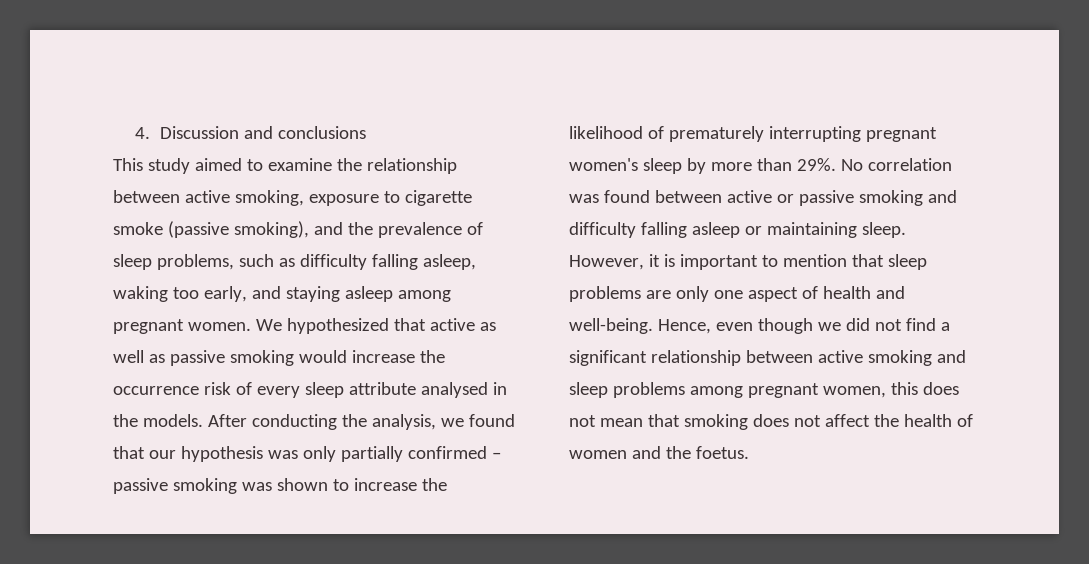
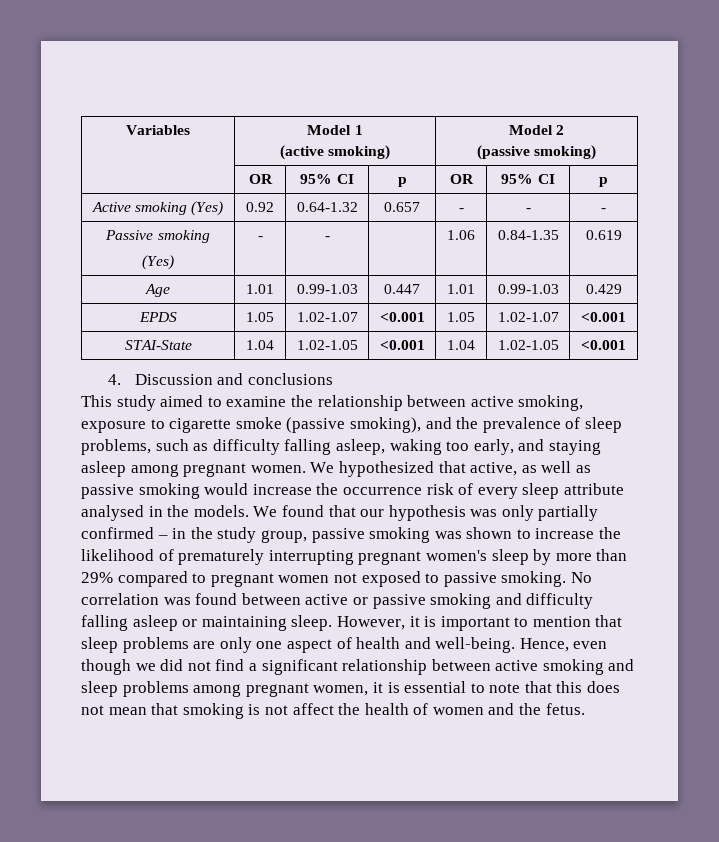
(135, 133) none -> [126,125,190,135] [307,125,363,135] [279,145,391,160] [508,125,565,135] [476,145,597,160] [248,174,273,184] [300,174,354,184] [397,177,407,187] [449,174,474,184] [501,174,555,184] [599,177,608,187] [91,201,224,216] [246,202,274,212] [296,202,358,212] [384,202,420,212] [458,208,464,212] [525,208,531,212] [601,208,606,212] [105,230,210,243] [142,255,174,270] [257,236,263,240] [324,236,330,240] [447,230,475,240] [497,230,559,240] [585,230,622,240] [145,284,170,297] [246,284,274,294] [296,284,358,294] [384,284,420,294] [447,284,475,294] [497,284,559,294] [585,284,622,294] [138,312,177,322] [246,312,274,322] [296,312,358,322] [379,312,425,322] [447,312,475,322] [497,312,559,322] [581,312,626,322] [124,340,192,350] [246,340,274,350] [296,340,358,350] [379,340,425,350] [447,340,475,350] [497,340,559,350] [581,340,626,350] Variables | Model 1 // (active smoking) | Model 2 // (passive smoking) // | OR | 95% CI | p | OR | 95% CI | p // Active smoking (Yes) | 0.92 | 0.64-1.32 | 0.657 | - | - | - // Passive smoking // (Yes) | - | - | | 1.06 | 0.84-1.35 | 0.619 // Age | 1.01 | 0.99-1.03 | 0.447 | 1.01 | 0.99-1.03 | 0.429 // EPDS | 1.05 | 1.02-1.07 | <0.001 | 1.05 | 1.02-1.07 | <0.001 // STAI-State | 1.04 | 1.02-1.05 | <0.001 | 1.04 | 1.02-1.05 | <0.001 //
[429,318,475,331] active -> [470,462,518,476] active,
[207,414,464,430] After conducting the analysis, we -> [253,506,278,517] We
(501, 455) none -> [172,527,307,543] in the study group,
[796,158,836,171] 29%. -> [81,571,567,587] 29% compared to pregnant women not exposed to passive smoking.
(886, 392) none -> [372,681,552,693] it is essential to note that
[752,414,789,427] does -> [248,704,261,715] is
[695,446,749,459] foetus. -> [545,703,585,715] fetus.

